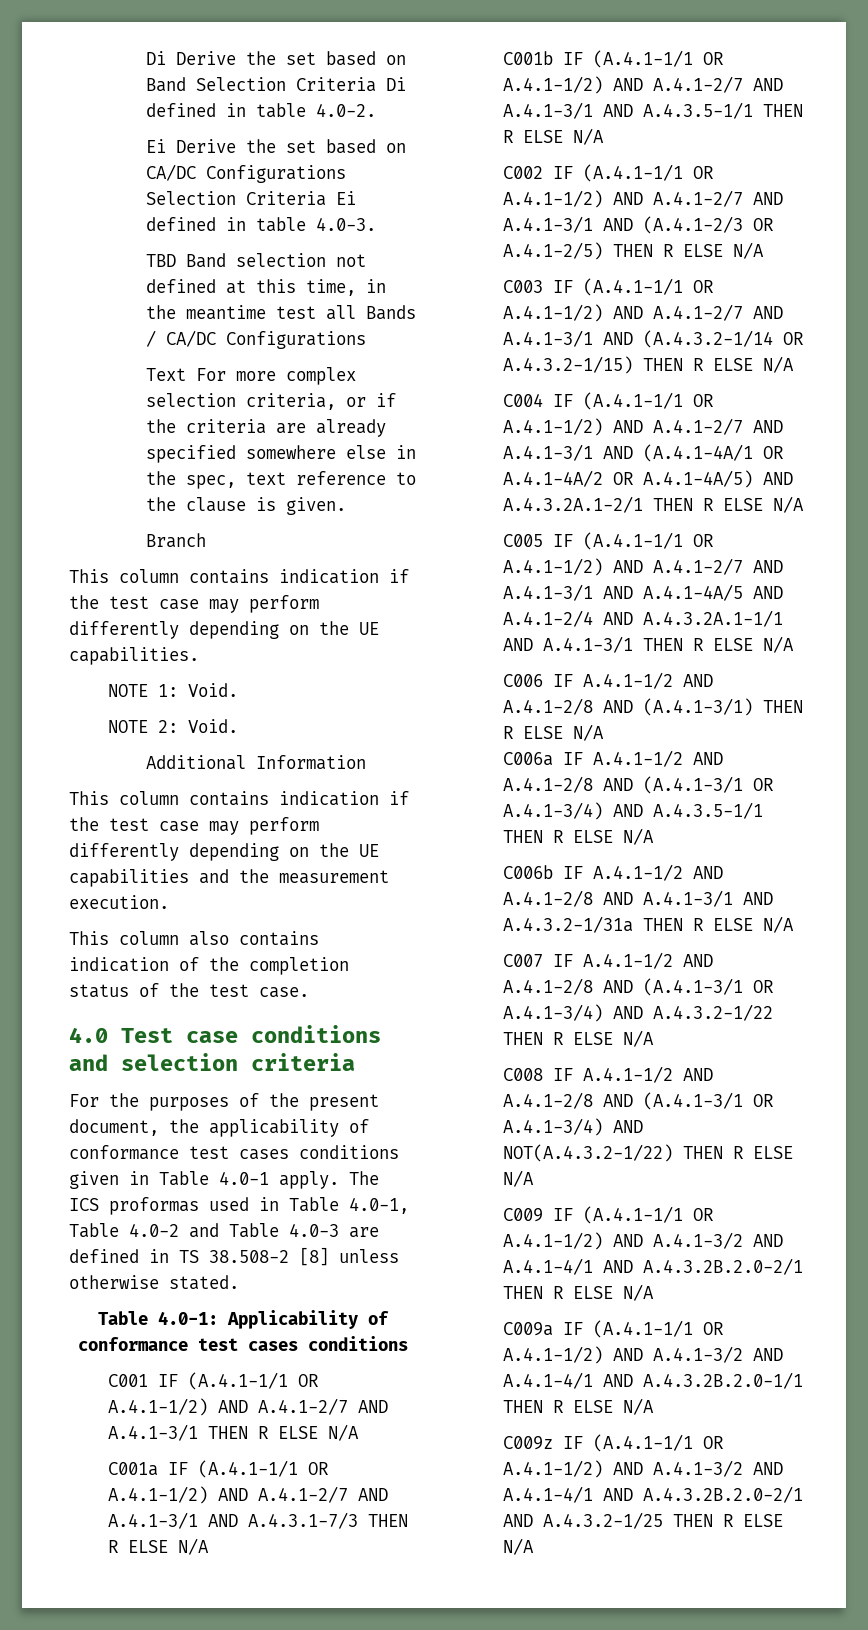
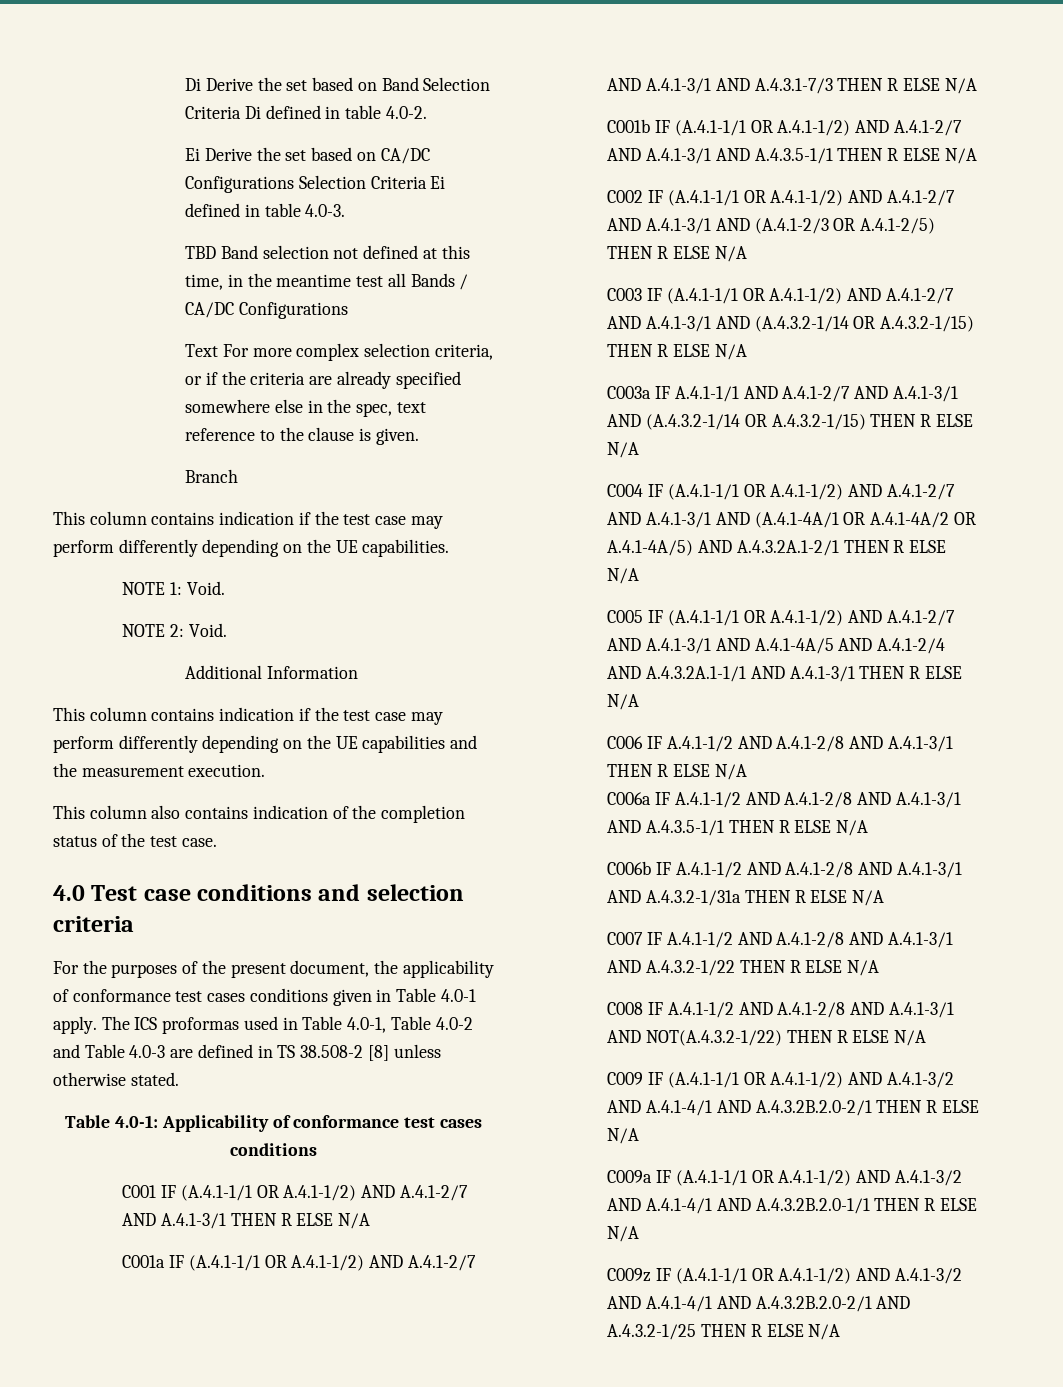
(794, 364) none -> [607,386,958,402] [607,414,973,430] [607,442,640,458] // C003a IF A.4.1-1/1 AND A.4.1-2/7 AND A.4.1-3/1 AND (A.4.3.2-1/14 OR A.4.3.2-1/15) THEN R ELSE N/A
[642,698,753,716] (A.4.1-3/1) -> [887,736,953,752] A.4.1-3/1
[642,776,773,794] [502,802,603,820] (A.4.1-3/1 OR A.4.1-3/4) -> [895,792,961,808] A.4.1-3/1
[642,978,773,996] [502,1004,603,1022] (A.4.1-3/1 OR A.4.1-3/4) -> [887,932,953,948] A.4.1-3/1
[642,1092,773,1110] [502,1118,603,1136] (A.4.1-3/1 OR A.4.1-3/4) -> [888,1002,954,1018] A.4.1-3/1

